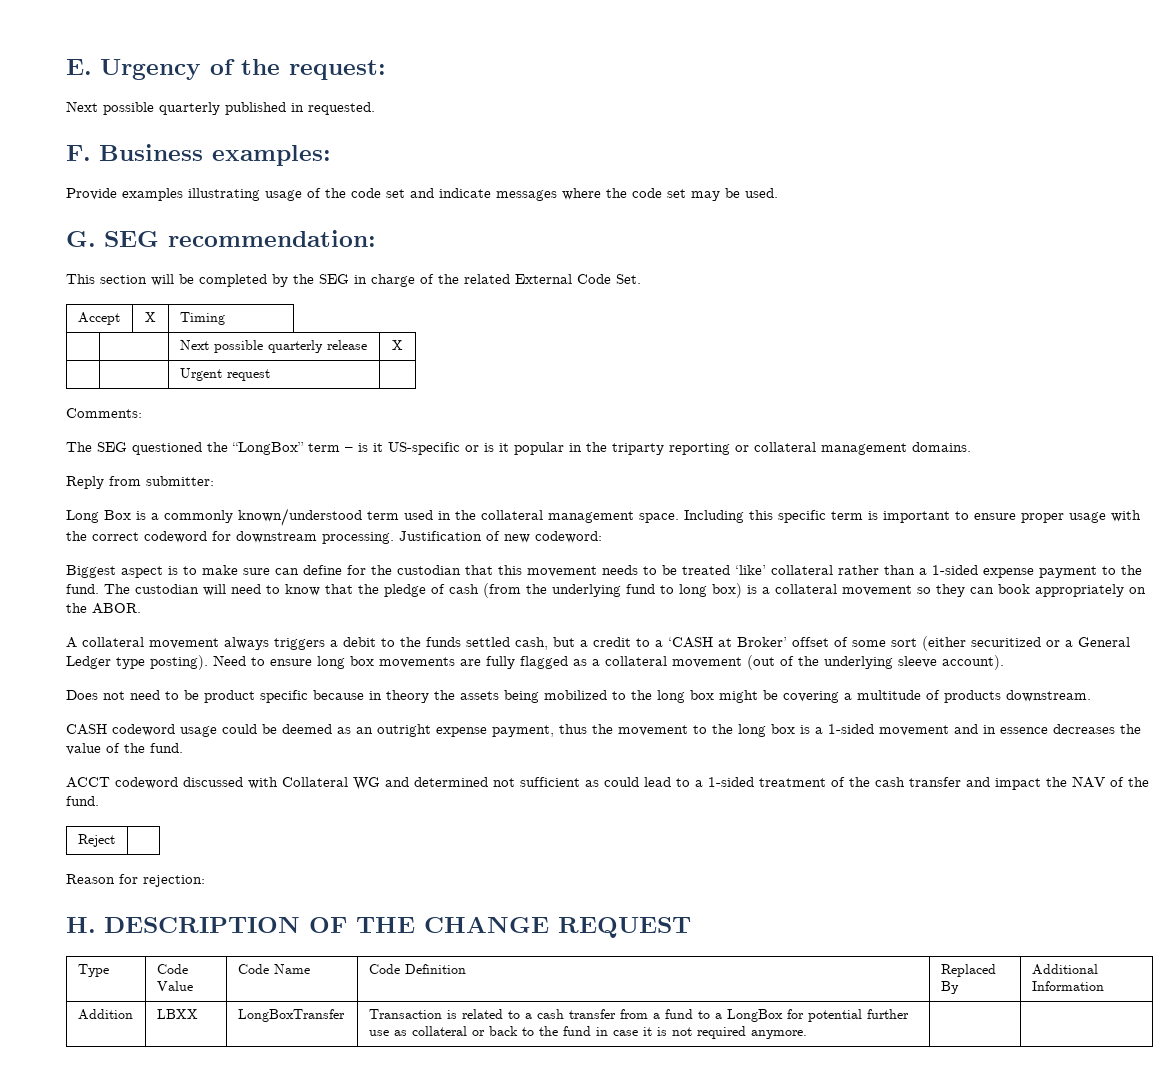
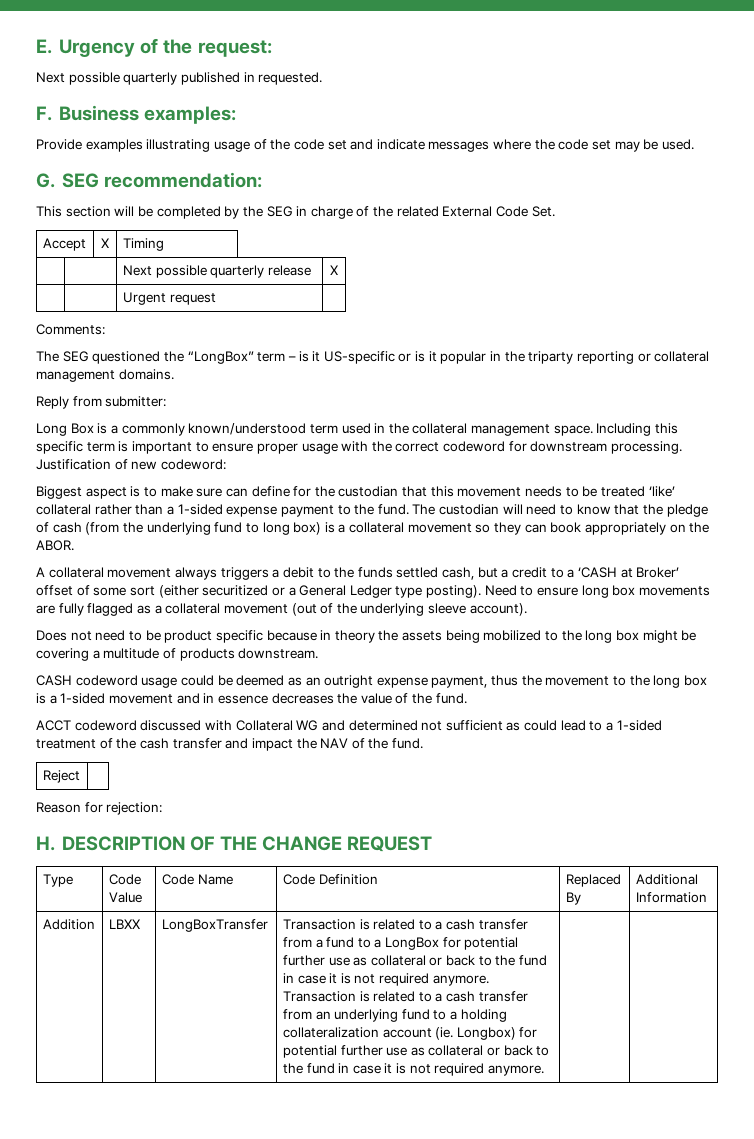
(807, 1034) none -> [282,991,528,1002] [282,1009,507,1022] [282,1027,538,1040] [282,1045,550,1058] [282,1063,545,1076] Transaction is related to a cash transfer from an underlying fund to a holding collateralization account (ie. Longbox) for potential further use as collateral or back to the fund in case it is not required anymore.

